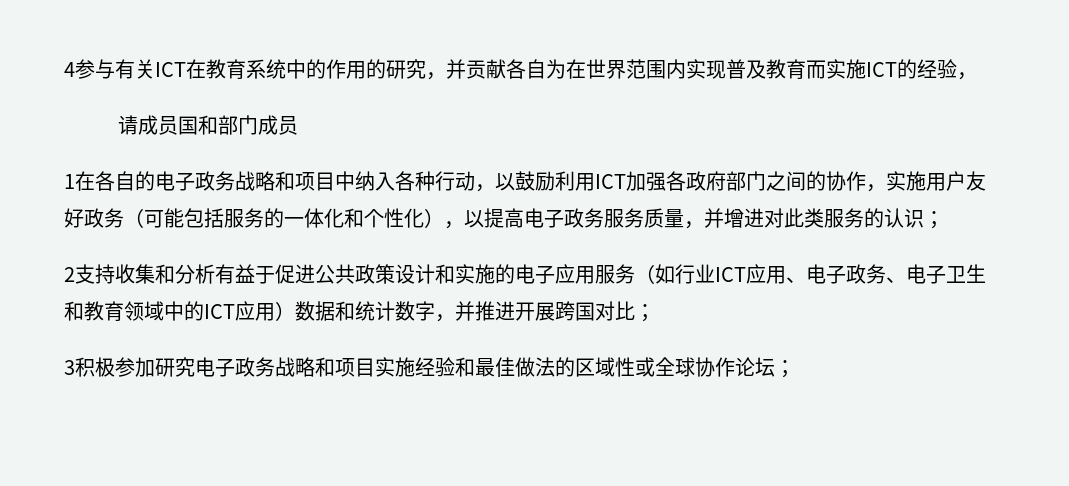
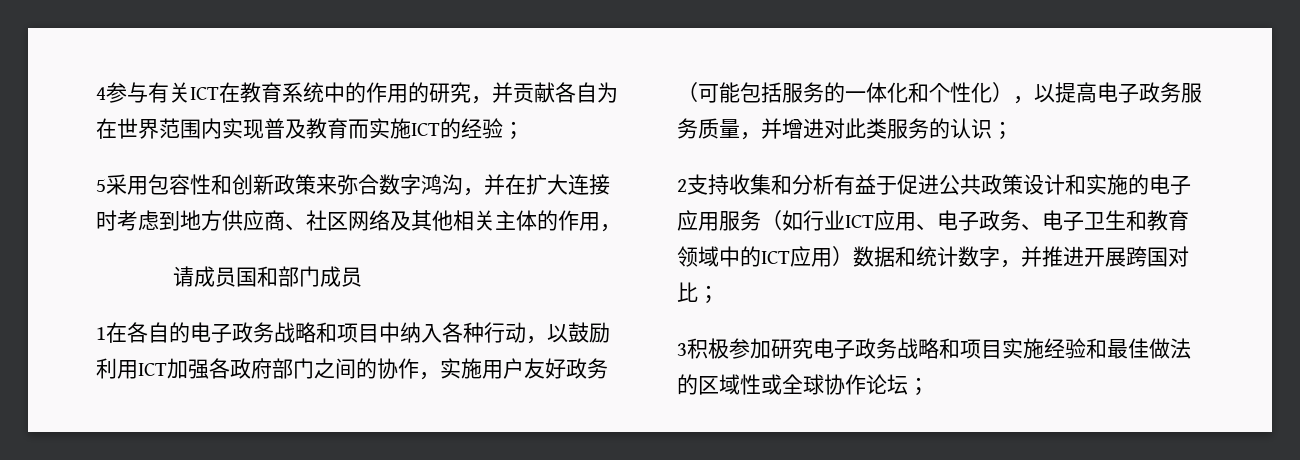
(957, 69) none -> [503,121,524,140] [96,174,610,196] [96,210,600,231] ； // 5采用包容性和创新政策来弥合数字鸿沟，并在扩大连接时考虑到地方供应商、社区网络及其他相关主体的作用

